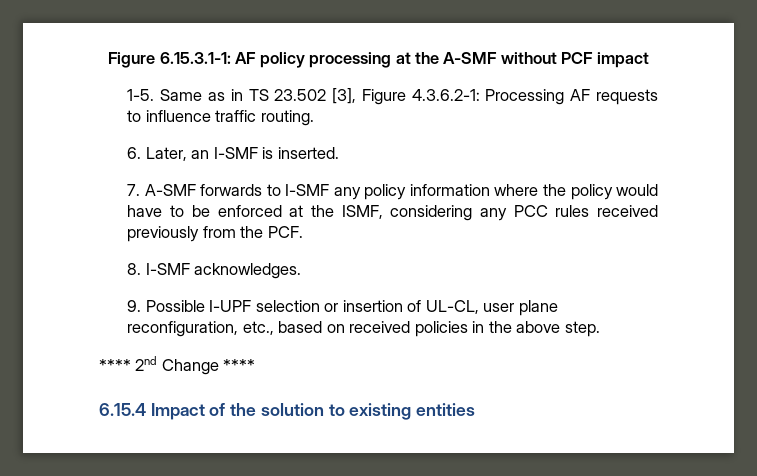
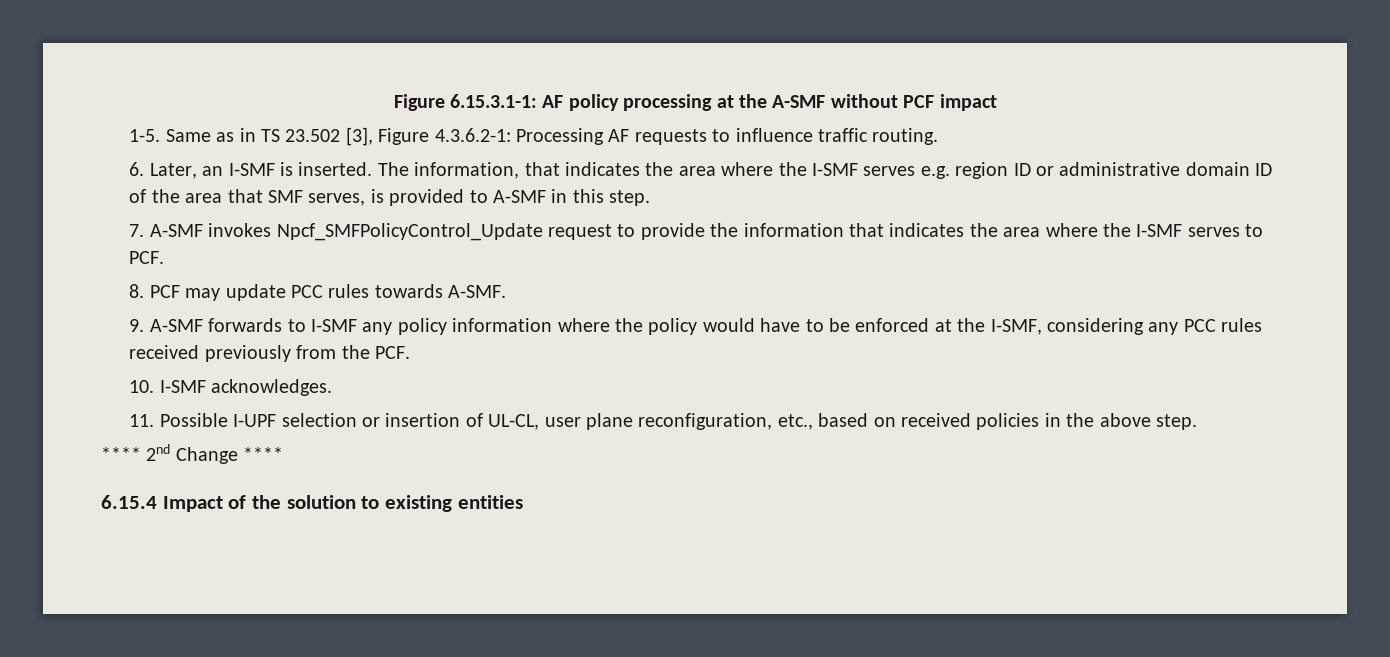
[127,184,141,196] // 7. -> [377,162,1273,179] [129,189,651,206] [129,223,1264,241] [129,251,165,264] [129,284,507,301] [129,319,145,332] The information, that indicates the area where the I-SMF serves e.g. region ID or administrative domain ID of the area that SMF serves, is provided to A-SMF in this step. // 7. A-SMF invokes Npcf_SMFPolicyControl_Update request to provide the information that indicates the area where the I-SMF serves to PCF. // 8. PCF may update PCC rules towards A-SMF. // 9.
[341,205,383,219] ISMF, -> [990,319,1042,335] I-SMF,
[127,263,142,275] 8. -> [129,380,155,393] 10.
[127,300,142,312] 9. -> [129,414,155,427] 11.

